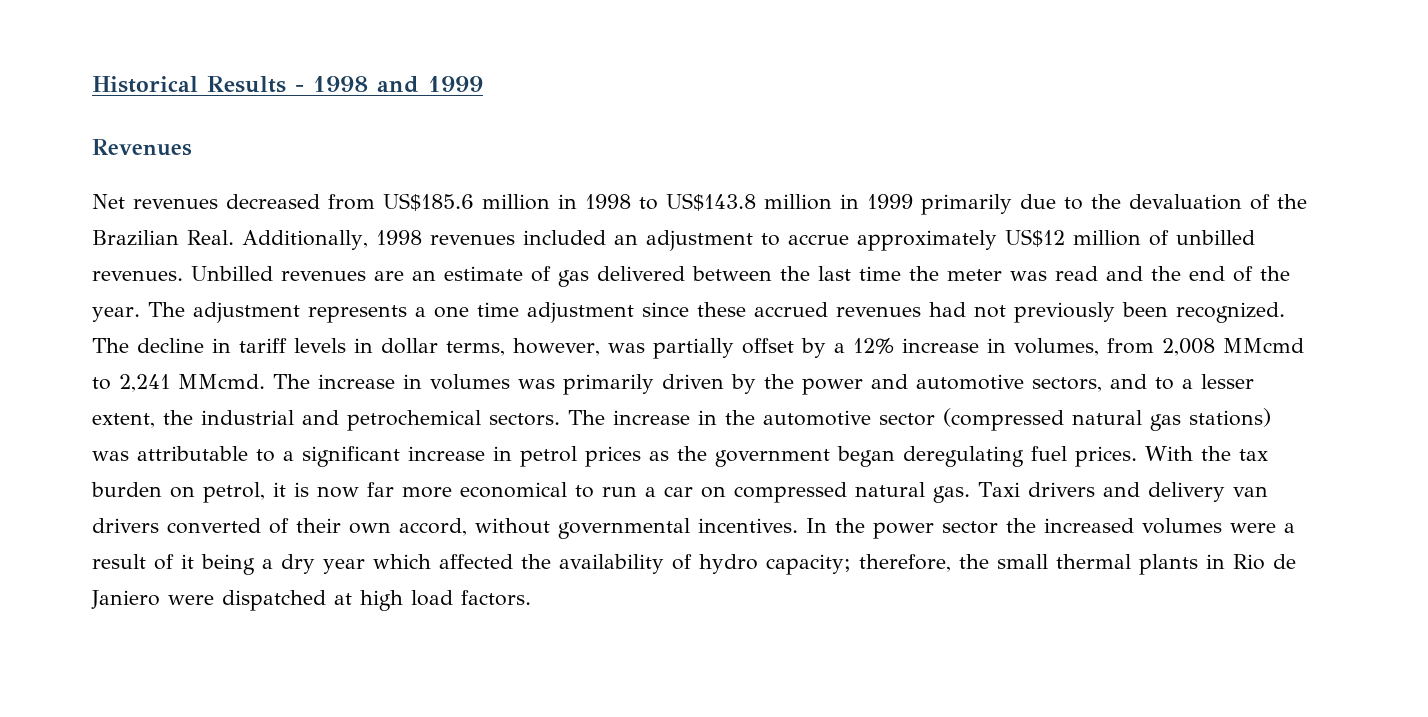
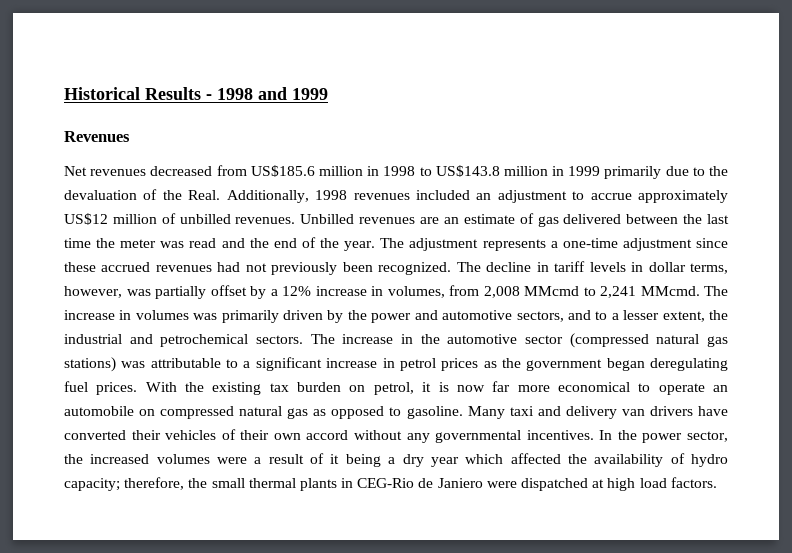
[92,230,179,246] Brazilian -> (182, 195) none
[433,302,519,318] one time -> [562,238,618,248] one-time
(1231, 453) none -> [212,382,262,395] existing
[602,482,1268,503] [92,518,550,536] run a car on compressed natural gas. Taxi drivers and delivery van drivers converted of their own accord, without -> [658,383,729,395] [64,406,728,419] [64,429,430,443] operate an automobile on compressed natural gas as opposed to gasoline. Many taxi and delivery van drivers have converted their vehicles of their own accord without any
[942,521,998,534] sector -> [686,431,728,442] sector,
[1233,554,1265,570] Rio -> [357,478,415,488] CEG-Rio

